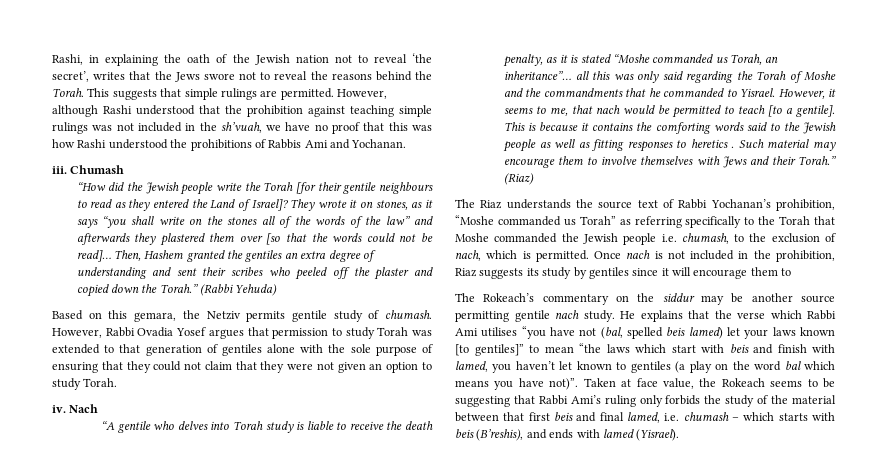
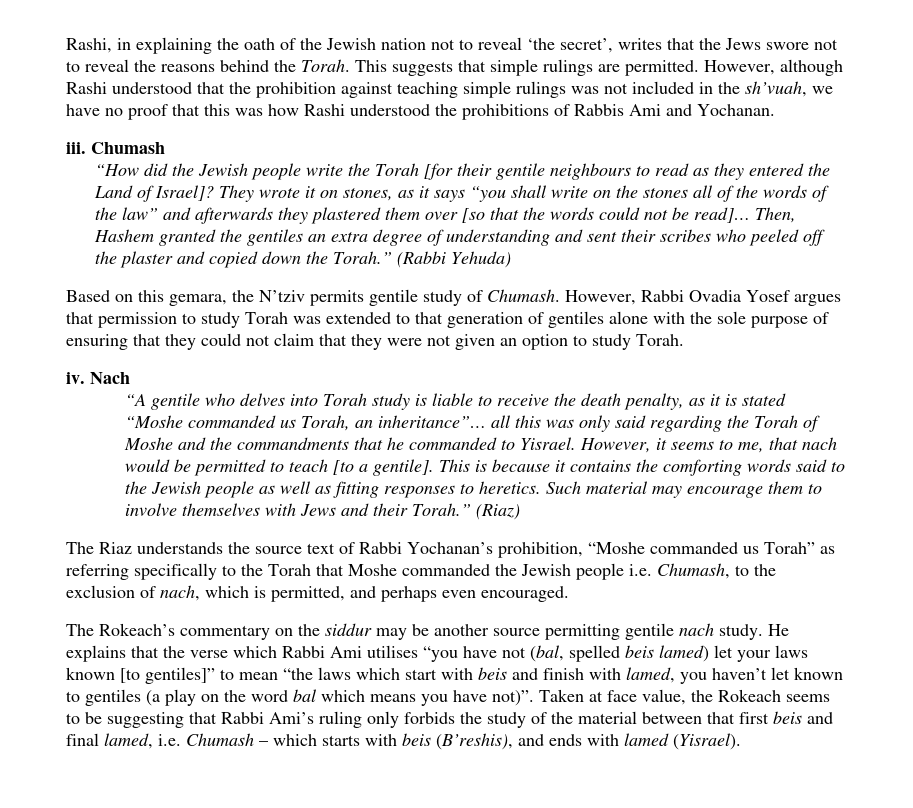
[206,311,241,320] Netziv -> [259,290,305,302] N’tziv
[384,310,432,319] chumash. -> [487,289,560,302] Chumash.
[690,139,735,148] heretics . -> [478,481,541,494] heretics.
[681,233,729,244] chumash, -> [657,563,730,579] Chumash,
[535,250,835,262] [455,267,792,279] permitted. Once nach is not included in the prohibition, Riaz suggests its study by gentiles since it will encourage them to -> [271,586,569,602] permitted, and perhaps even encouraged.
[683,412,729,421] chumash -> [186,733,254,746] Chumash

